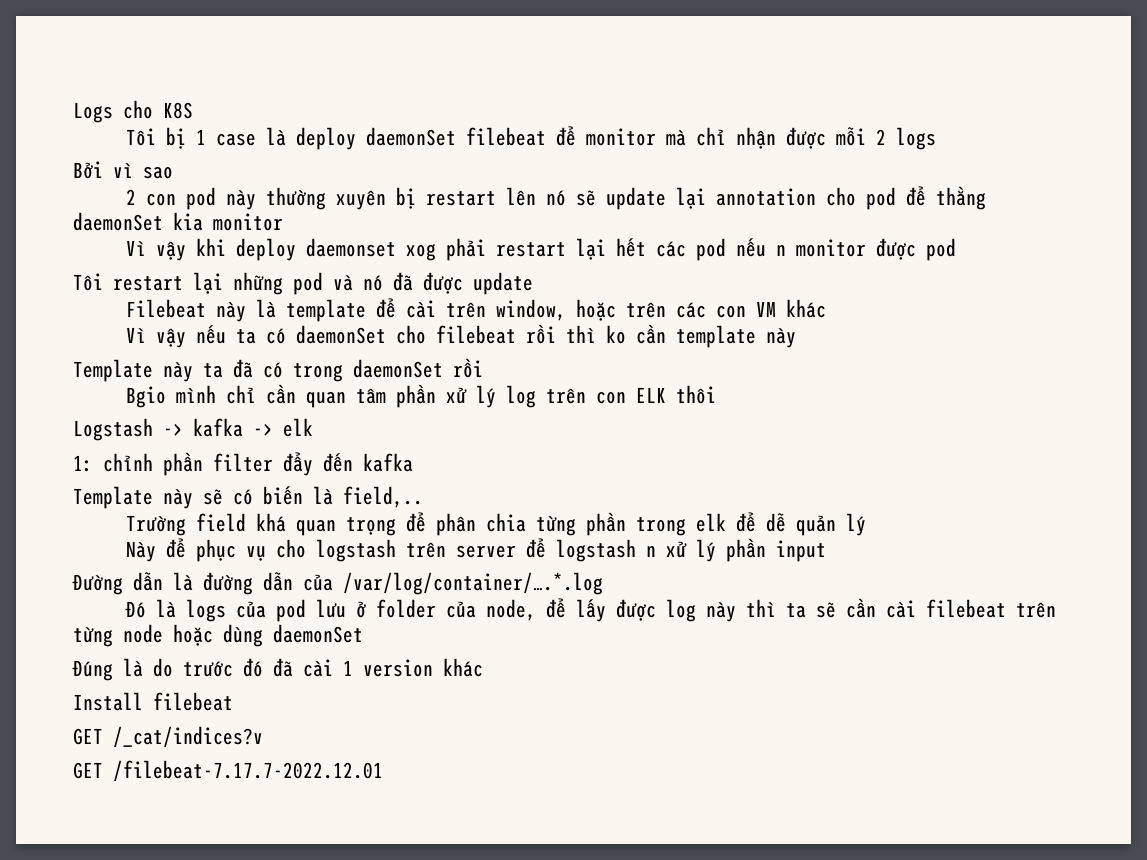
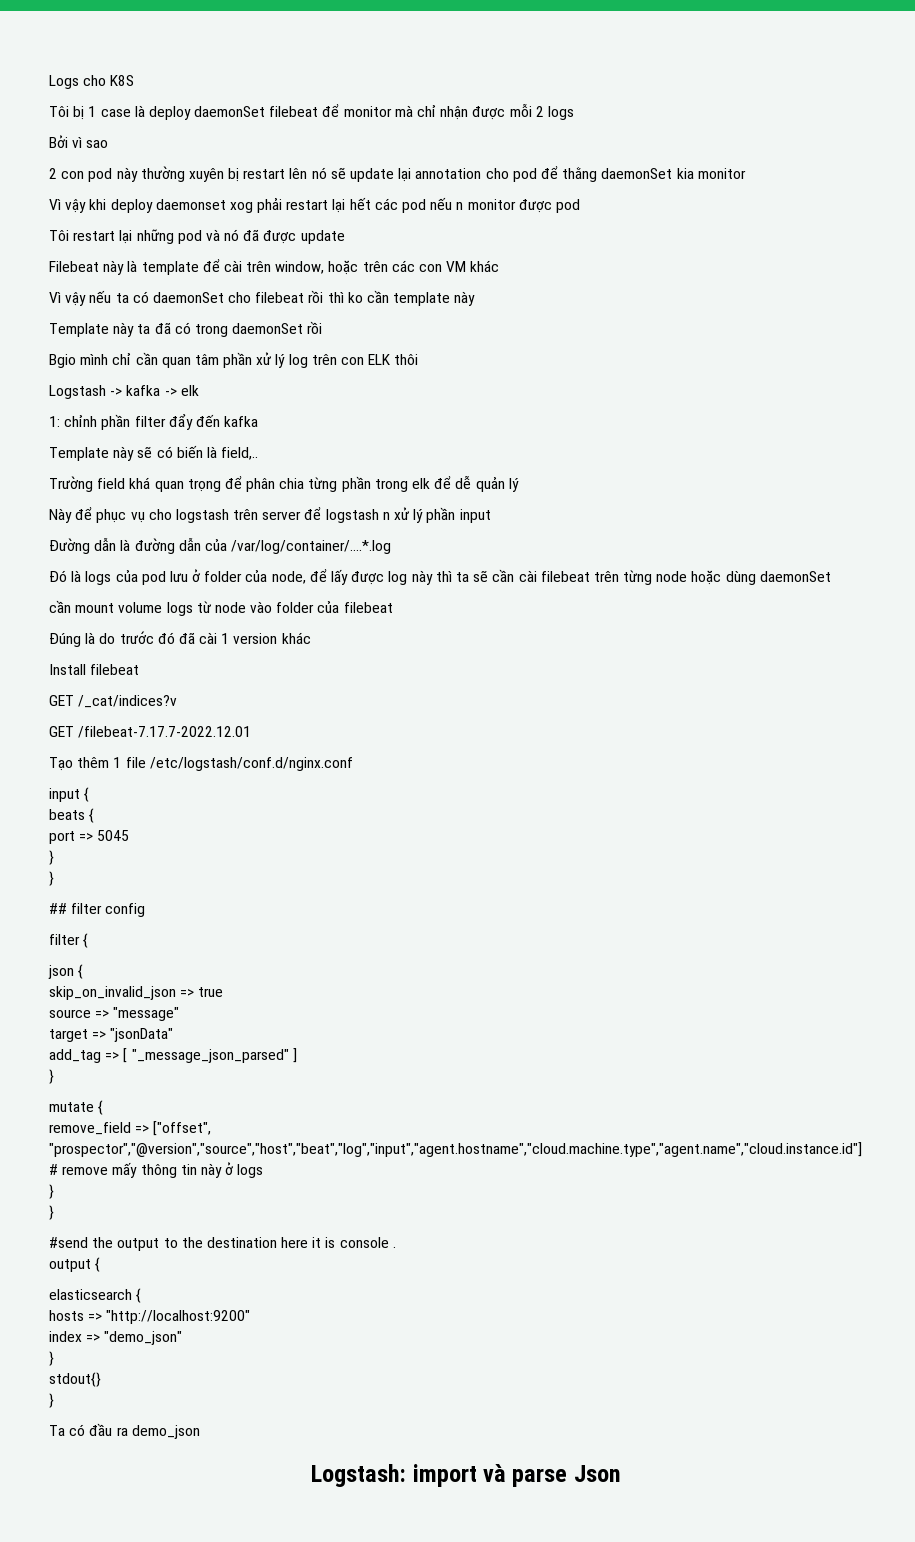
(363, 633) none -> [49,600,393,616] // cần mount volume logs từ node vào folder của filebeat
(383, 771) none -> [49,757,353,771] [49,787,90,802] [49,808,95,823] [49,830,130,844] [49,850,54,865] [49,871,54,886] [49,903,146,917] [49,933,89,948] [48,964,84,979] [49,986,224,1000] [49,1007,180,1021] [49,1028,174,1042] [49,1048,297,1063] [49,1069,54,1084] [49,1100,104,1115] [49,1121,212,1136] [49,1142,862,1157] [49,1162,264,1178] [49,1184,54,1199] [49,1205,54,1220] [49,1237,396,1251] [49,1257,101,1272] [49,1288,142,1303] [49,1310,251,1324] [49,1331,183,1345] [49,1351,54,1366] [49,1372,101,1387] [49,1393,54,1408] [49,1423,200,1439] [311,1464,621,1487] // Tạo thêm 1 file /etc/logstash/conf.d/nginx.conf // input { // beats { // port => 5045 // } // } // ## filter config // filter { // json { // skip_on_invalid_json => true // source => "message" // target => "jsonData" // add_tag => [ "_message_json_parsed" ] // } // mutate { // remove_field => ["offset", "prospector","@version","source","host","beat","log","input","agent.hostname","cloud.machine.type","agent.name","cloud.instance.id"] // # remove mấy thông tin này ở logs // } // } // #send the output to the destination here it is console . // output { // elasticsearch { // hosts => "http://localhost:9200" // index => "demo_json" // } // stdout{} // } // Ta có đầu ra demo_json // Logstash: import và parse Json

